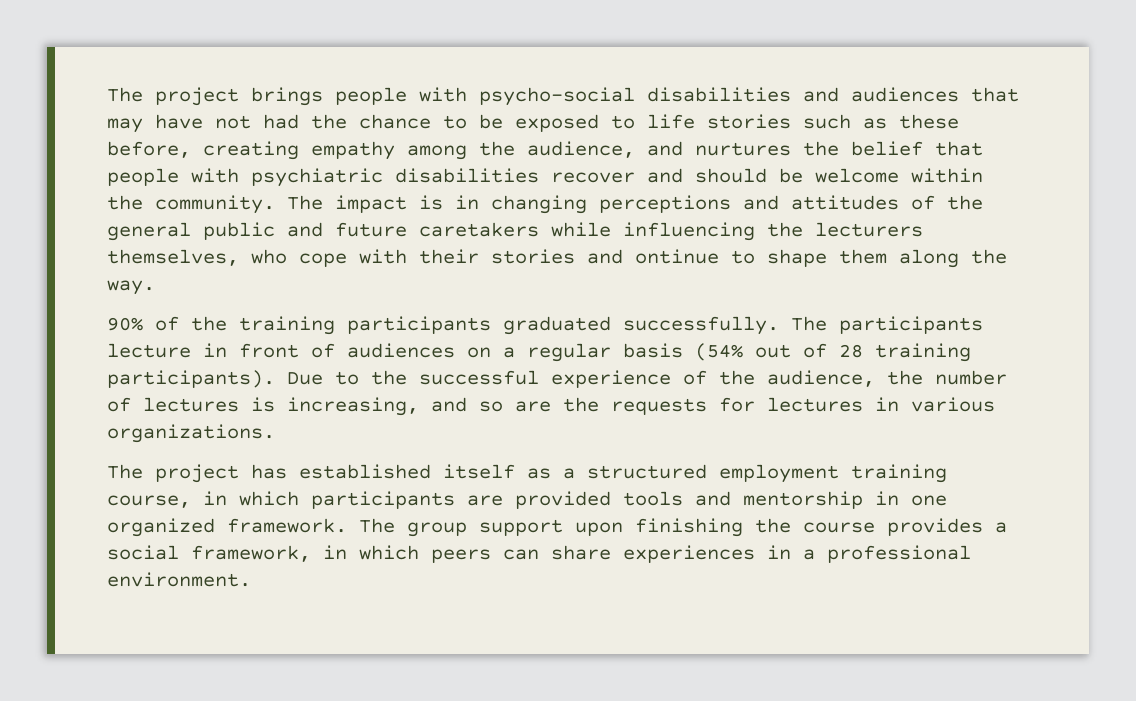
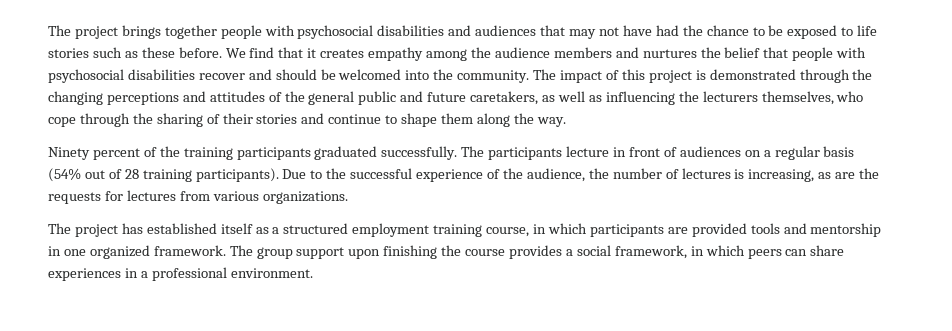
[335,87,635,106] people with psycho-social -> [164,25,374,39] together people with psychosocial
[155,114,251,129] have not -> [598,25,652,36] not have
[107,141,299,160] before, creating -> [178,47,365,58] before. We find that it creates
[527,141,635,158] audience, -> [494,47,612,58] audience members
[251,168,383,187] psychiatric -> [48,69,124,83] psychosocial
[815,168,983,183] welcome within -> [338,69,430,80] welcomed into
[419,195,479,210] is in -> [605,69,873,83] of this project is demonstrated through the
[419,222,611,237] caretakers while -> [470,91,602,105] caretakers, as well as
[359,249,407,264] with -> [79,113,220,127] through the sharing of
[635,249,719,264] ontinue -> [328,114,382,124] continue
[107,317,143,331] 90% -> [48,147,140,160] Ninety percent
[431,397,503,412] and so -> [818,172,832,179] as
[875,397,899,412] in -> [179,191,210,201] from

